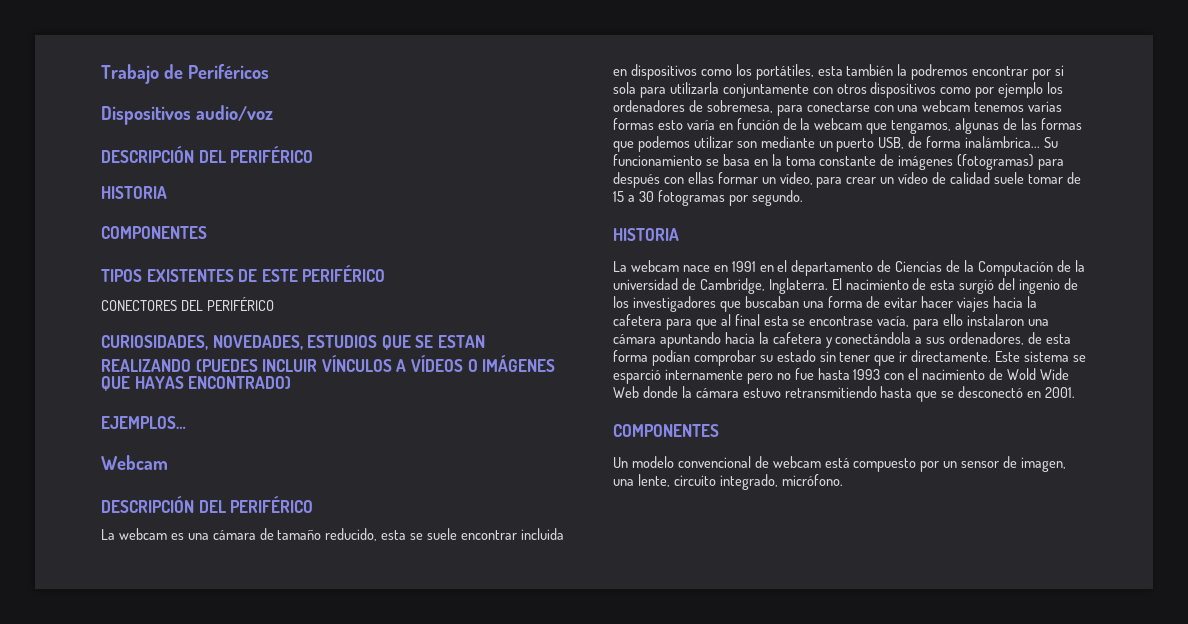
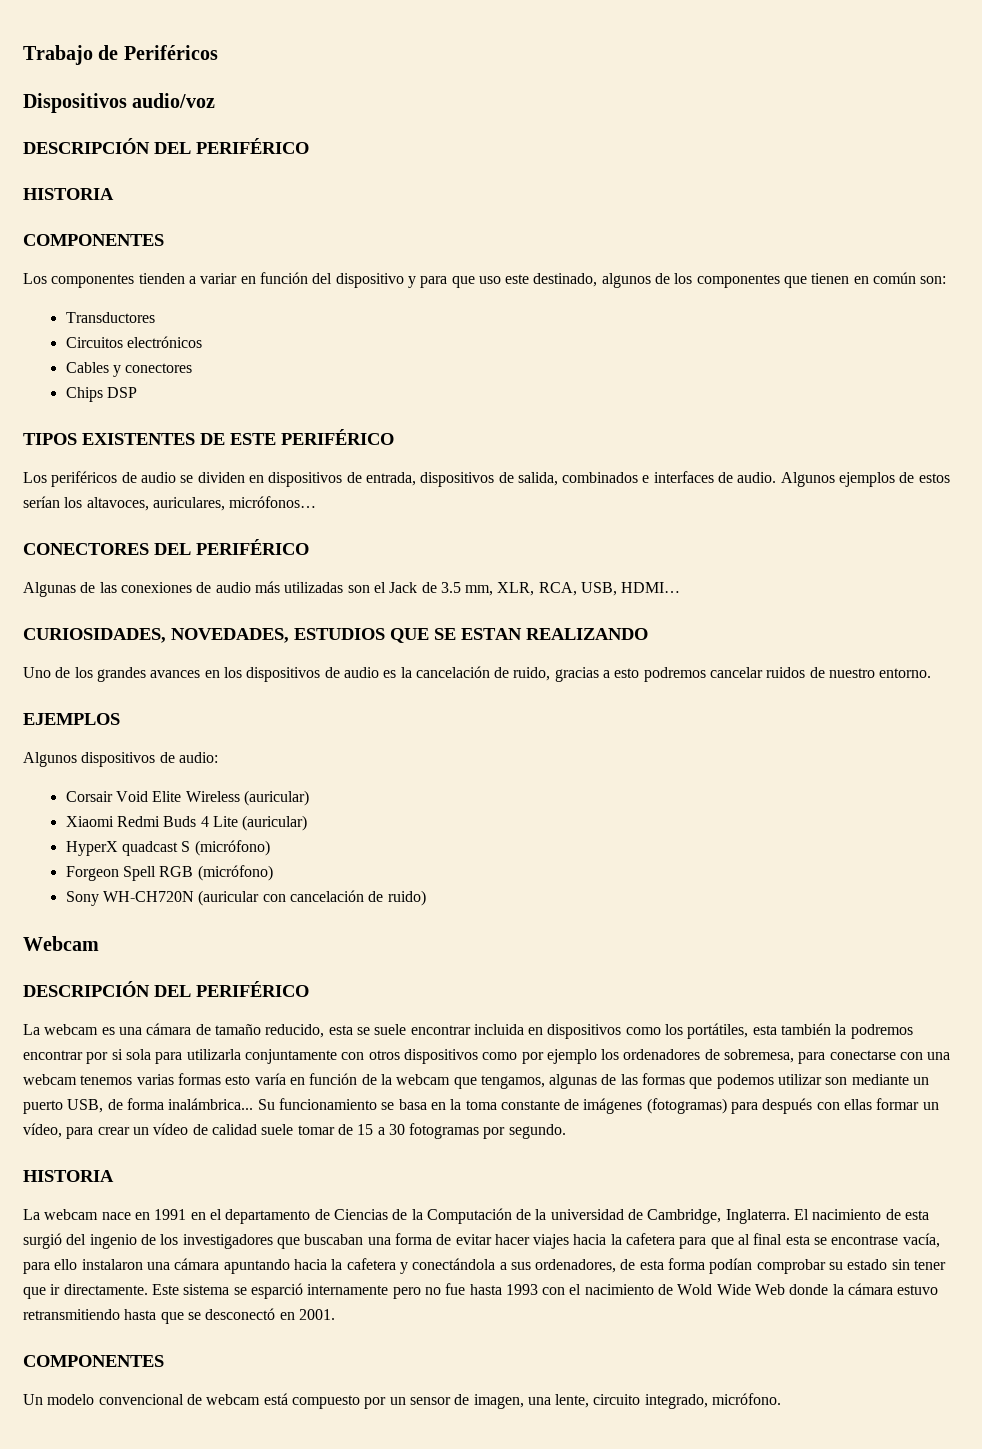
(207, 232) none -> [23,272,947,288] [65,312,155,323] [65,336,203,348] [65,362,193,377] [65,387,138,402] // Los componentes tienden a variar en función del dispositivo y para que uso este destinado, algunos de los componentes que tienen en común son: // Transductores // Circuitos electrónicos // Cables y conectores // Chips DSP
[101,297,274,311] CONECTORES DEL PERIFÉRICO -> [23,471,950,487] [23,496,317,511] [23,539,309,555] [23,581,681,597] Los periféricos de audio se dividen en dispositivos de entrada, dispositivos de salida, combinados e interfaces de audio. Algunos ejemplos de estos serían los altavoces, auriculares, micrófonos… // CONECTORES DEL PERIFÉRICO // Algunas de las conexiones de audio más utilizadas son el Jack de 3.5 mm, XLR, RCA, USB, HDMI…
[195,355,556,372] [101,376,292,391] [101,416,186,429] (PUEDES INCLUIR VÍNCULOS A VÍDEOS O IMÁGENES QUE HAYAS ENCONTRADO) // EJEMPLOS… -> [23,666,932,682] [23,713,120,725] [23,752,218,767] [65,790,309,806] [65,815,308,831] [65,840,270,856] [65,865,273,881] [65,890,426,906] // Uno de los grandes avances en los dispositivos de audio es la cancelación de ruido, gracias a esto podremos cancelar ruidos de nuestro entorno. // EJEMPLOS // Algunos dispositivos de audio: // Corsair Void Elite Wireless (auricular) // Xiaomi Redmi Buds 4 Lite (auricular) // HyperX quadcast S (micrófono) // Forgeon Spell RGB (micrófono) // Sony WH-CH720N (auricular con cancelación de ruido)

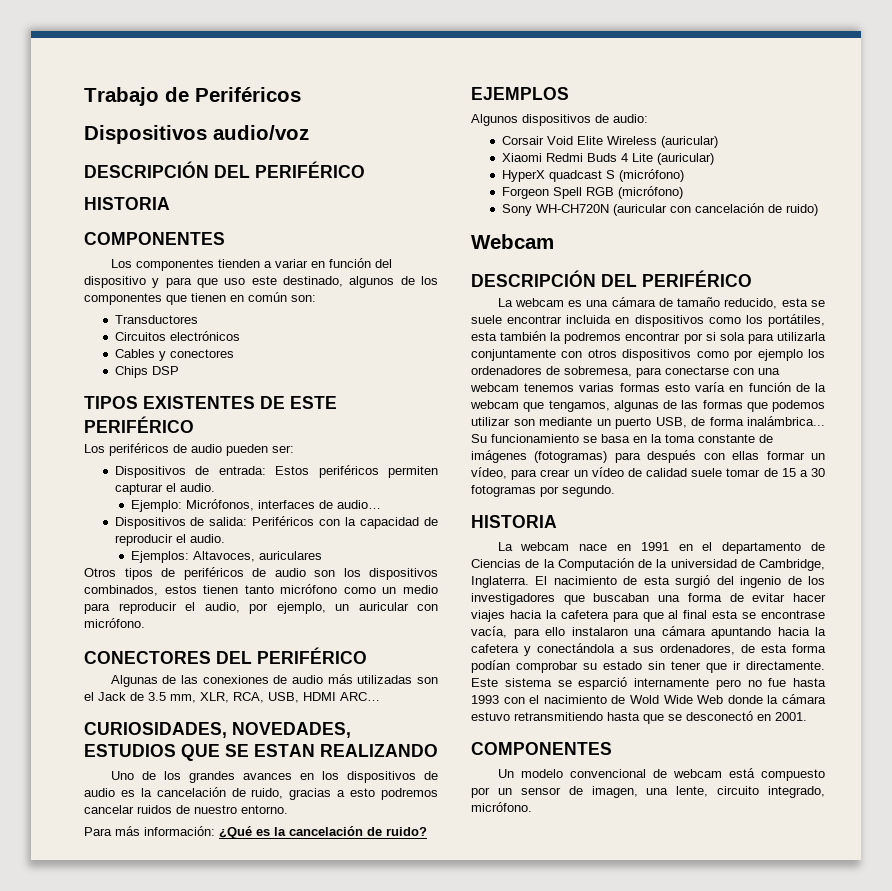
[180,471,950,487] [23,496,317,511] se dividen en dispositivos de entrada, dispositivos de salida, combinados e interfaces de audio. Algunos ejemplos de estos serían los altavoces, auriculares, micrófonos… -> [226,444,294,456] [114,465,438,478] [114,483,215,495] [130,499,381,512] [114,516,438,529] [114,534,225,546] [130,551,322,563] [84,567,438,580] [84,584,438,596] [84,602,438,614] [84,618,145,628] pueden ser: // Dispositivos de entrada: Estos periféricos permiten capturar el audio. // Ejemplo: Micrófonos, interfaces de audio… // Dispositivos de salida: Periféricos con la capacidad de reproducir el audio. // Ejemplos: Altavoces, auriculares // Otros tipos de periféricos de audio son los dispositivos combinados, estos tienen tanto micrófono como un medio para reproducir el audio, por ejemplo, un auricular con micrófono.
[621,582,681,593] HDMI… -> [303,692,380,701] HDMI ARC…
(932, 673) none -> [84,826,427,839] // Para más información: ¿Qué es la cancelación de ruido?

